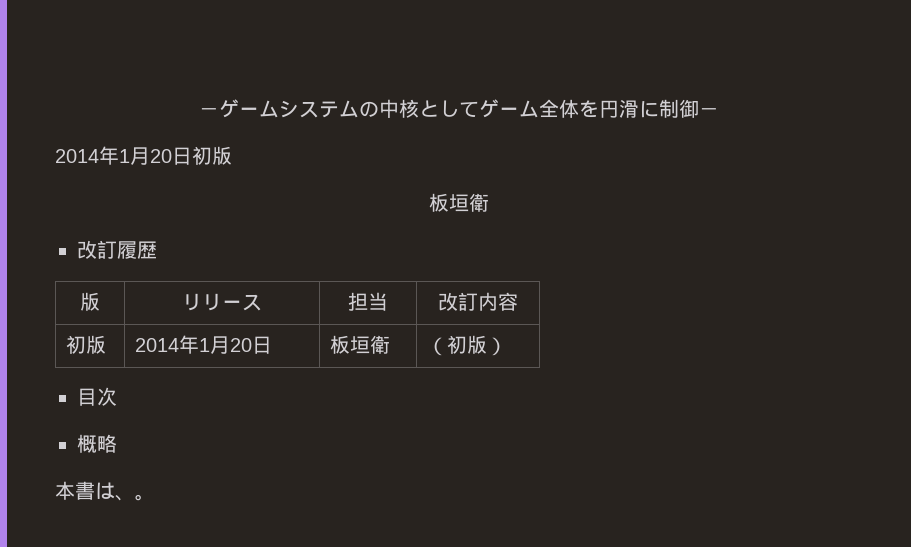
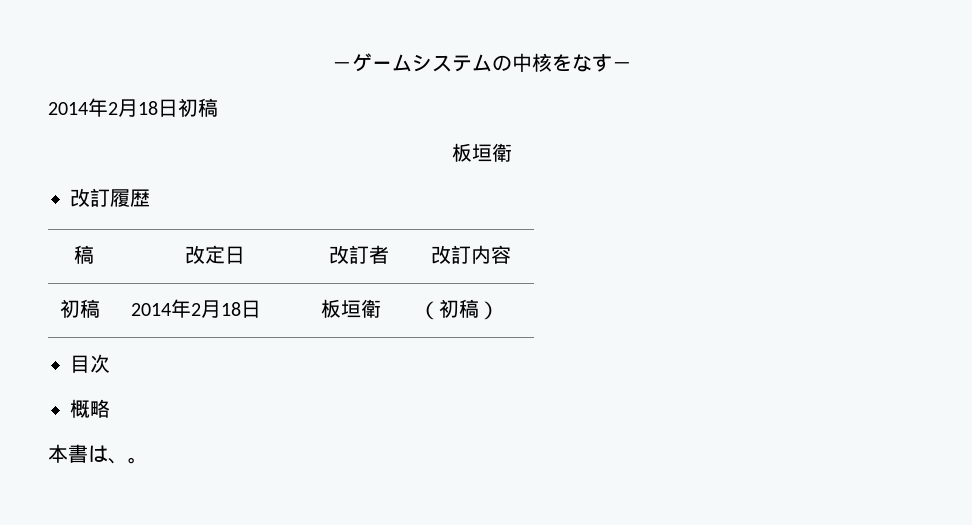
[419,99,719,118] [55,146,232,165] としてゲーム全体を円滑に制御－ // 2014年1月20日初版 -> [552,54,632,72] [48,98,218,117] をなす－ // 2014年2月18日初稿
[80,292,100,311] [182,293,262,311] [348,292,388,311] 版 | リリース | 担当 -> [74,245,94,264] [184,245,245,264] [328,245,389,264] 稿 | 改定日 | 改訂者
[85,335,106,354] [134,335,252,354] 版 | 2014年1月20 -> [79,299,100,318] [130,299,241,318] 稿 | 2014年2月18
[466,335,487,354] 版 -> [458,299,479,318] 稿

